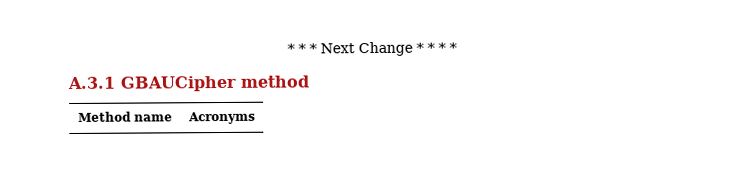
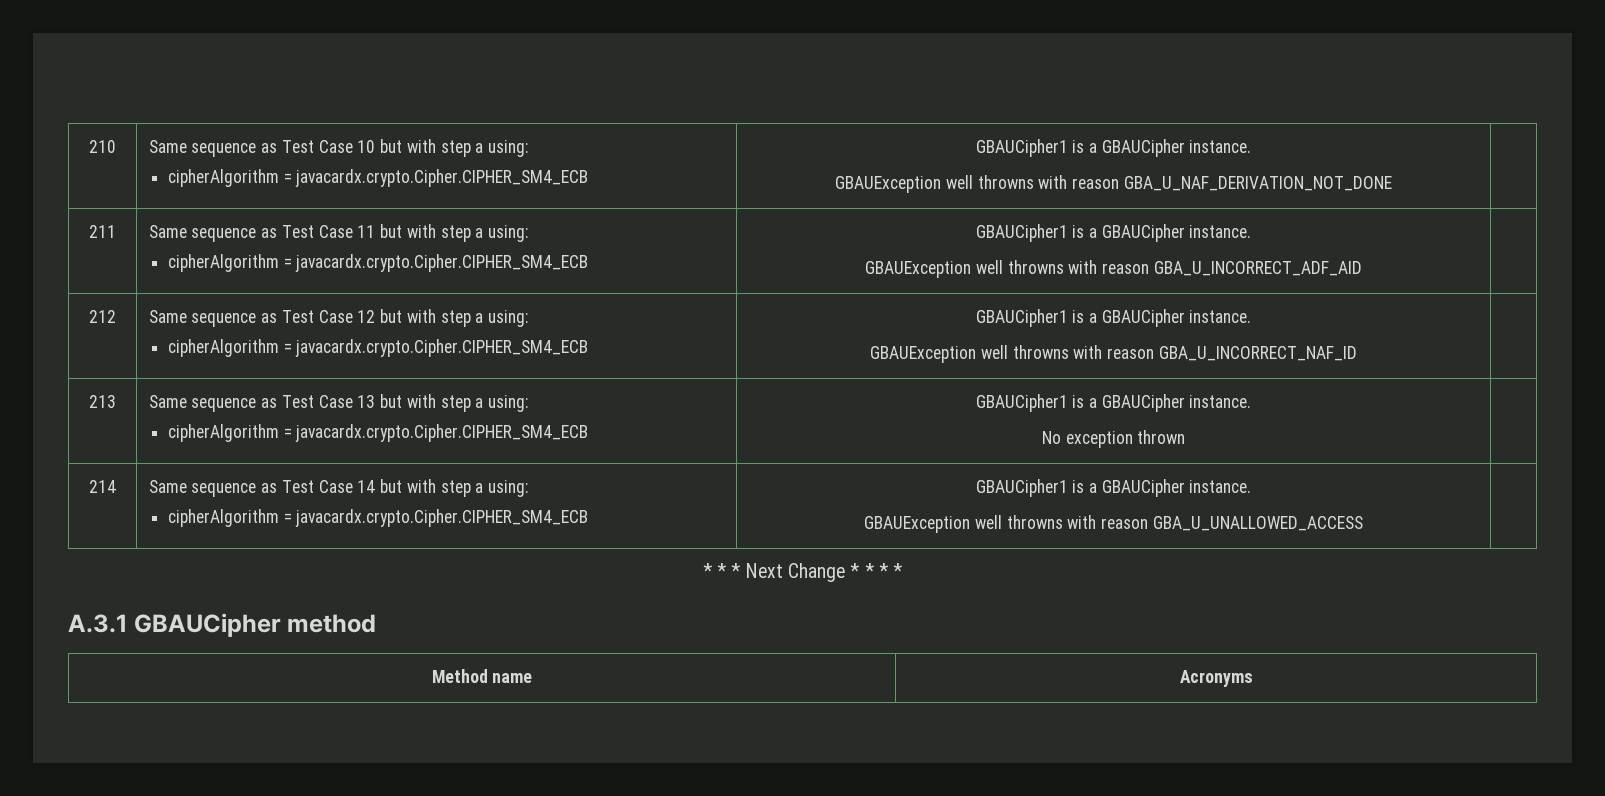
(287, 48) none -> [89,140,116,153] [148,139,528,157] [167,169,589,187] [975,139,1252,157] [835,175,1392,193] [89,225,116,238] [148,224,528,242] [167,254,589,272] [975,224,1252,242] [865,260,1362,278] [89,310,116,323] [148,309,528,327] [167,339,589,357] [975,309,1252,327] [870,345,1357,363] [89,395,116,408] [148,394,528,412] [167,424,589,442] [975,394,1252,412] [1041,430,1186,448] [89,480,116,493] [148,479,528,497] [167,509,589,527] [975,479,1252,497] [864,515,1363,533] 210 | Same sequence as Test Case 10 but with step a using: // cipherAlgorithm = javacardx.crypto.Cipher.CIPHER_SM4_ECB | GBAUCipher1 is a GBAUCipher instance. // GBAUException well throwns with reason GBA_U_NAF_DERIVATION_NOT_DONE | // 211 | Same sequence as Test Case 11 but with step a using: // cipherAlgorithm = javacardx.crypto.Cipher.CIPHER_SM4_ECB | GBAUCipher1 is a GBAUCipher instance. // GBAUException well throwns with reason GBA_U_INCORRECT_ADF_AID | // 212 | Same sequence as Test Case 12 but with step a using: // cipherAlgorithm = javacardx.crypto.Cipher.CIPHER_SM4_ECB | GBAUCipher1 is a GBAUCipher instance. // GBAUException well throwns with reason GBA_U_INCORRECT_NAF_ID | // 213 | Same sequence as Test Case 13 but with step a using: // cipherAlgorithm = javacardx.crypto.Cipher.CIPHER_SM4_ECB | GBAUCipher1 is a GBAUCipher instance. // No exception thrown | // 214 | Same sequence as Test Case 14 but with step a using: // cipherAlgorithm = javacardx.crypto.Cipher.CIPHER_SM4_ECB | GBAUCipher1 is a GBAUCipher instance. // GBAUException well throwns with reason GBA_U_UNALLOWED_ACCESS | //

